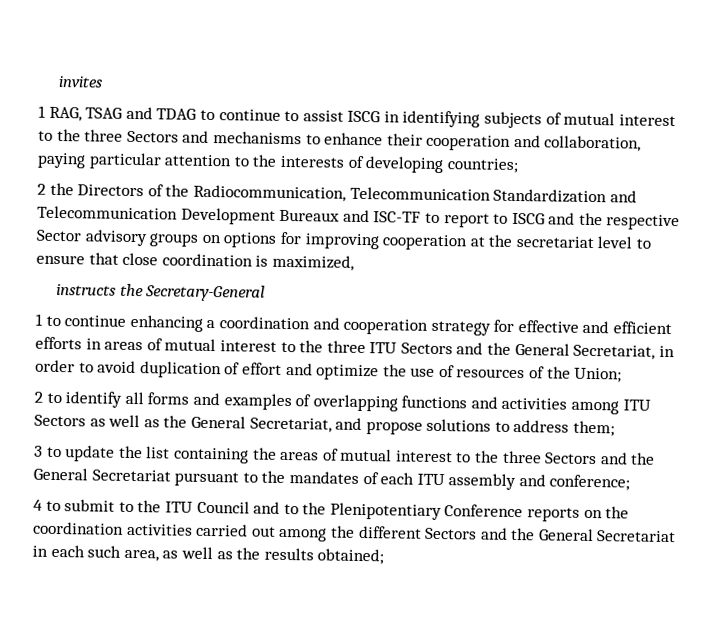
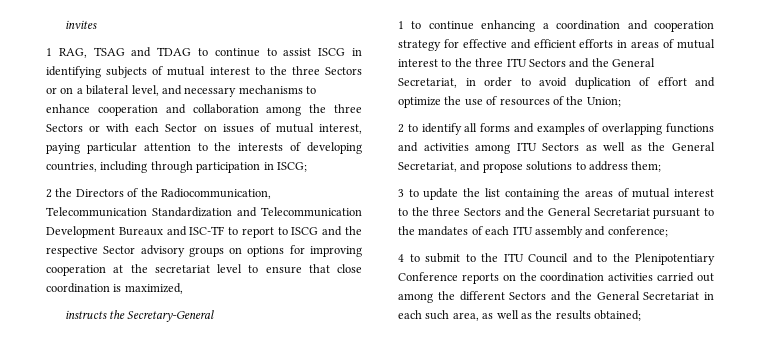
[182,130,210,143] and -> [46,85,237,97] or on a bilateral level, and necessary
[386,133,423,146] their -> (90, 108) none
[544,135,642,152] collaboration, -> [192,104,362,116] [46,123,362,134] collaboration among the three Sectors or with each Sector on issues of mutual interest,
[446,158,518,174] countries; -> [46,161,307,173] countries, including through participation in ISCG;

